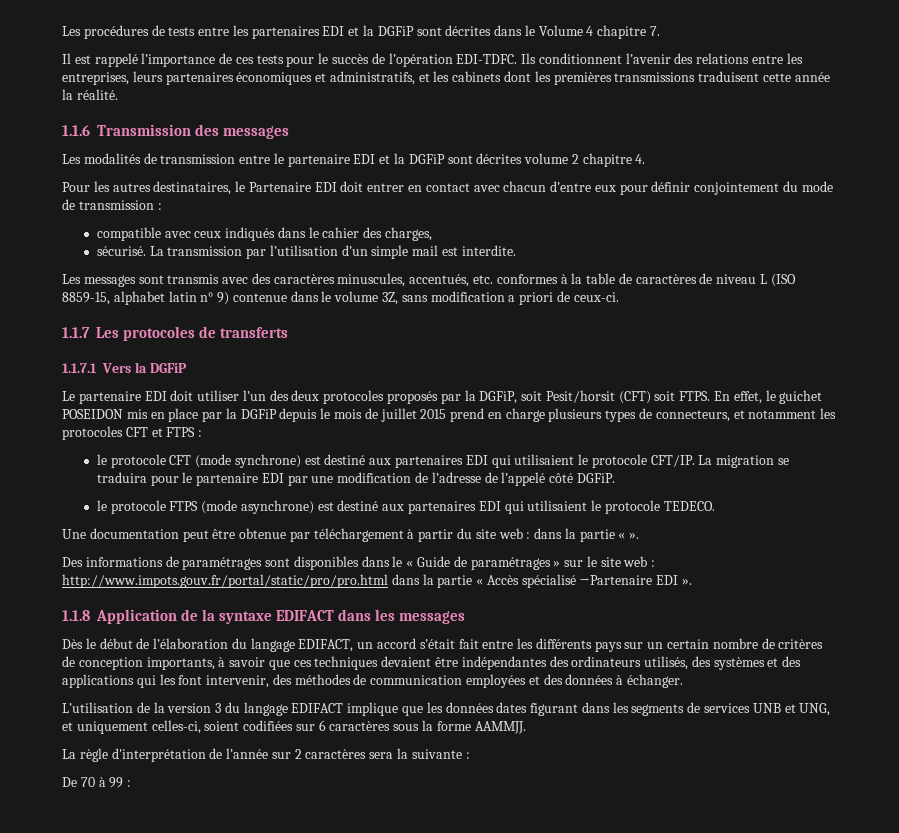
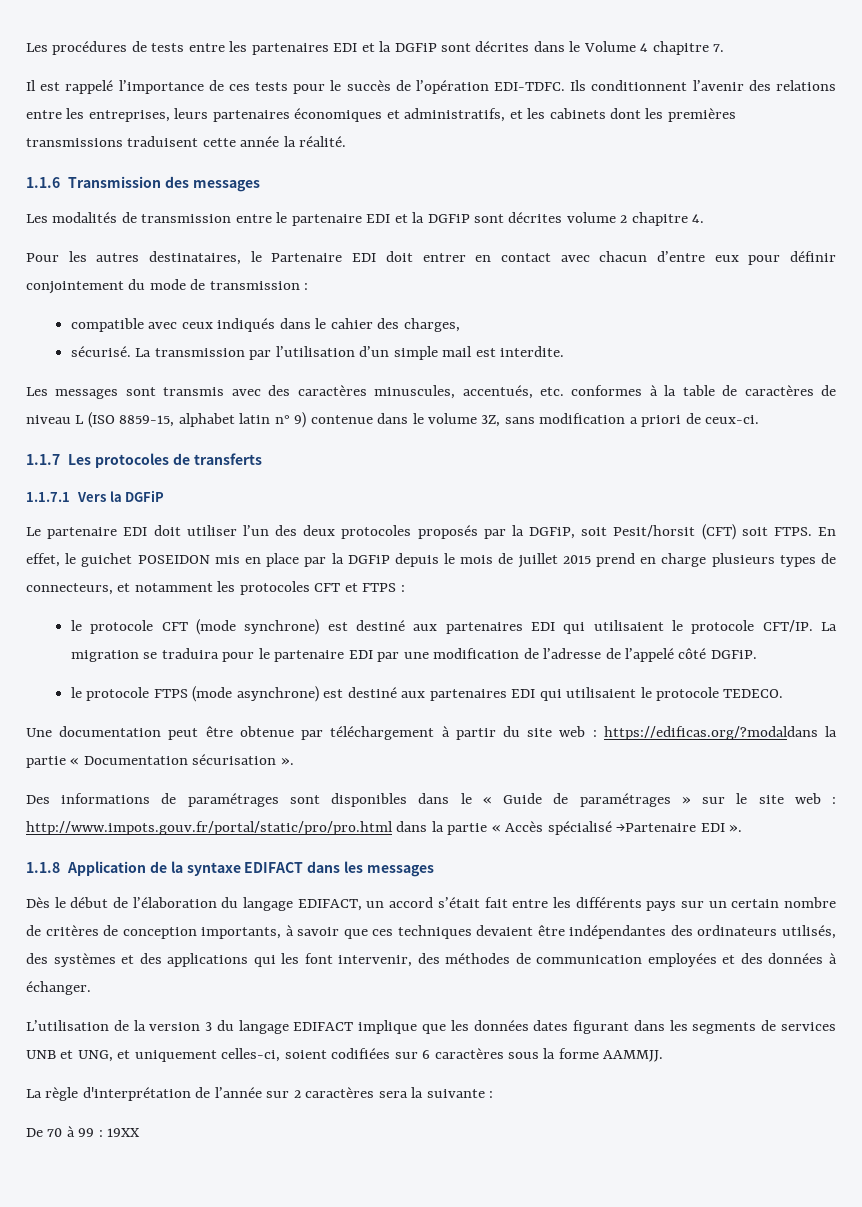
[534,528,626,542] dans la partie « -> [603,726,837,740] [26,754,277,768] https://edificas.org/?modaldans la partie « Documentation sécurisation
(132, 783) none -> [107,1128,141,1137] 19XX

